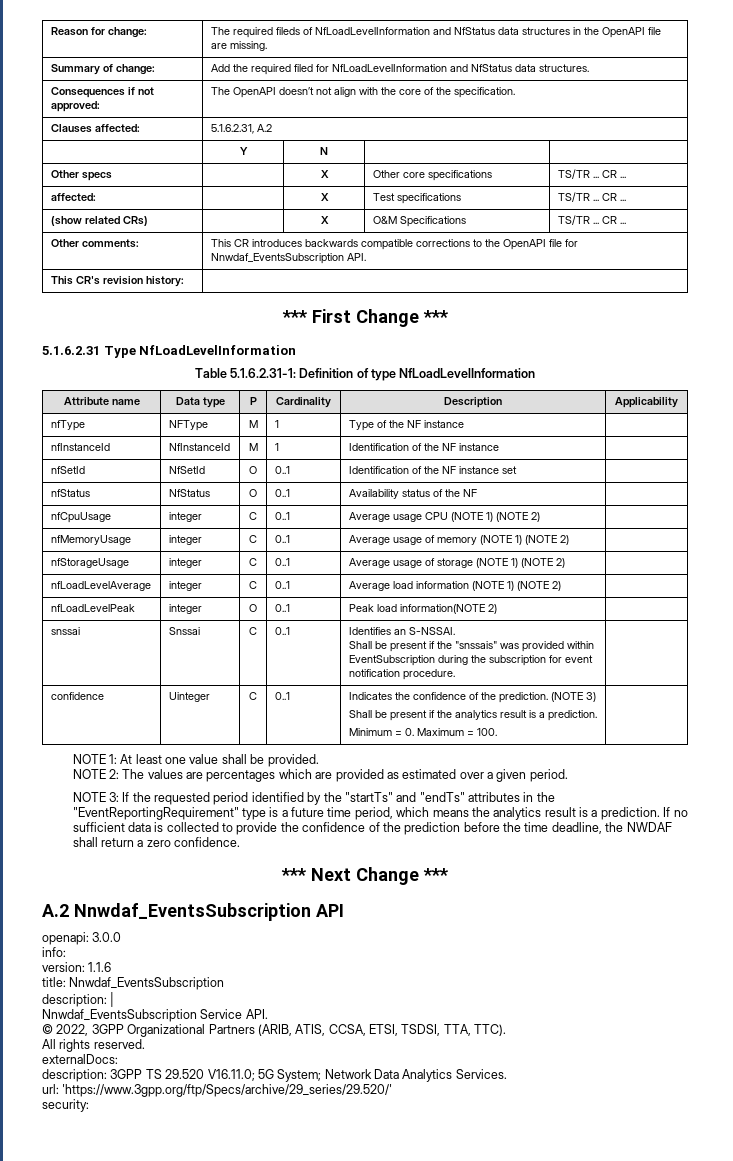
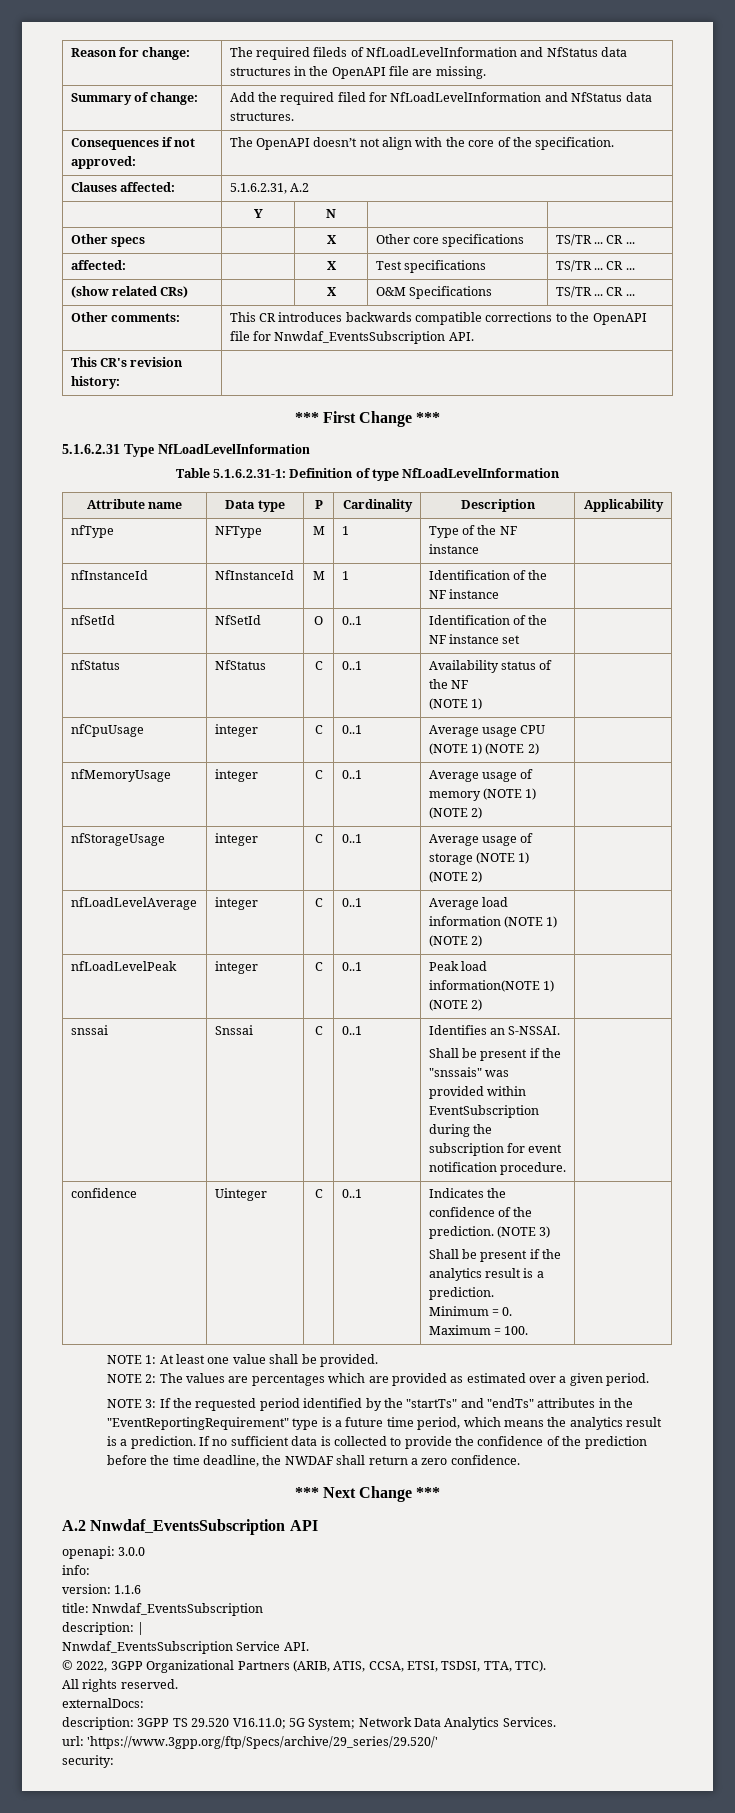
[249,489,257,497] O -> [314,661,323,670] C
(477, 493) none -> [428,698,482,710] // (NOTE 1)
[249,604,257,612] O -> [314,962,323,971] C
(485, 609) none -> [542,980,554,992] [428,999,468,1011] 1) (NOTE

